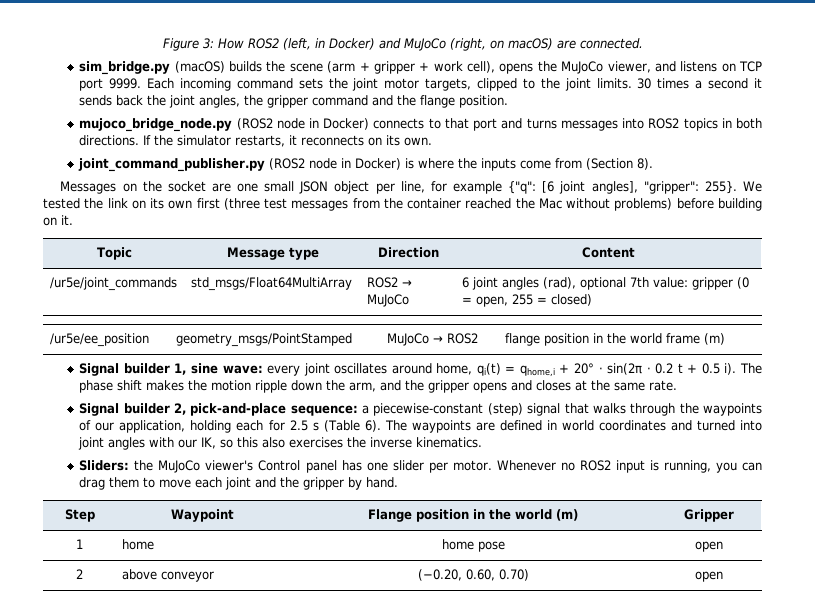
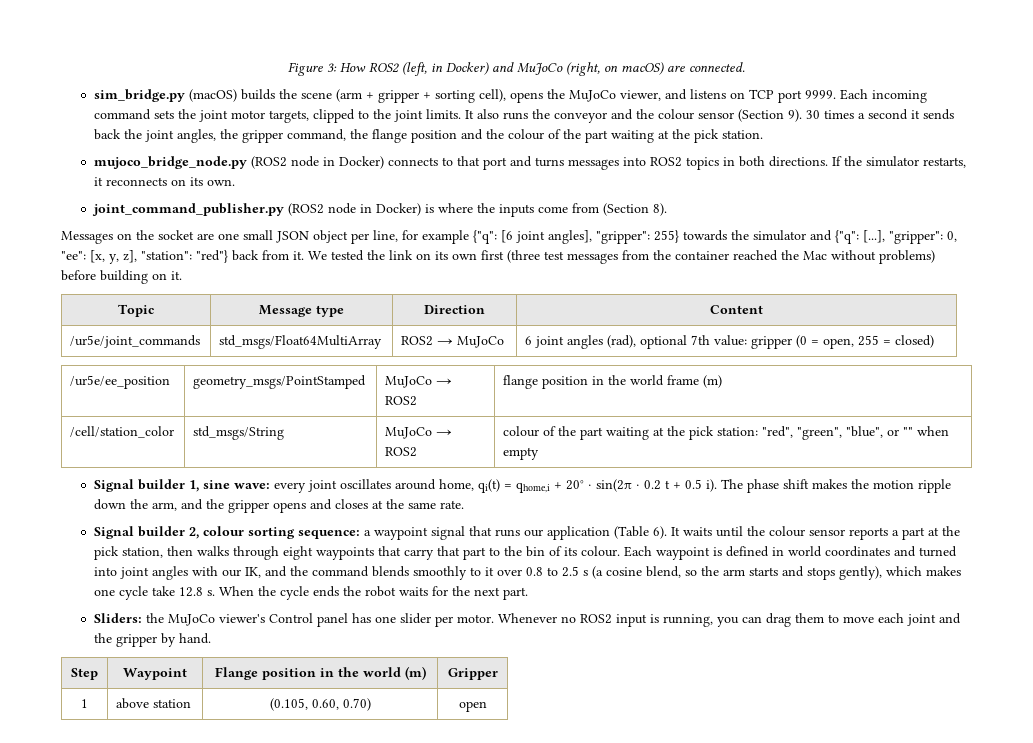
[433,61,463,72] work -> [434,90,475,103] sorting
(632, 83) none -> [464,109,802,123] It also runs the conveyor and the colour sensor (Section 9).
[312,95,509,108] command and the flange position. -> [286,129,763,143] command, the flange position and the colour of the part waiting at the pick station.
[704,181,737,194] 255}. -> [654,230,957,244] [61,250,304,264] 255} towards the simulator and {"q": [...], "gripper": 0, "ee": [x, y, z], "station": "red"} back from it.
(725, 339) none -> [70,426,175,438] [193,426,285,440] [385,427,453,439] [385,447,418,457] [503,426,950,440] [503,447,540,460] // /cell/station_color | std_msgs/String | MuJoCo → ROS2 | colour of the part waiting at the pick station: "red", "green", "blue", or "" when empty
[190,403,763,416] [79,420,495,433] pick-and-place sequence: a piecewise-constant (step) signal that walks through the waypoints of our application, holding each for 2.5 s (Table 6). The waypoints are -> [202,526,960,540] [93,546,722,560] colour sorting sequence: a waypoint signal that runs our application (Table 6). It waits until the colour sensor reports a part at the pick station, then walks through eight waypoints that carry that part to the bin of its colour. Each waypoint is
[220,437,483,448] so this also exercises the inverse kinematics. -> [264,566,961,580] [93,586,528,600] and the command blends smoothly to it over 0.8 to 2.5 s (a cosine blend, so the arm starts and stops gently), which makes one cycle take 12.8 s. When the cycle ends the robot waits for the next part.
[121,539,154,550] [441,539,505,552] [694,541,723,552] [76,569,83,579] [121,569,214,582] [417,569,462,581] home | home pose | open // 2 | above conveyor | (−0.20, -> [116,698,192,709] [269,698,308,711] above station | (0.105,

